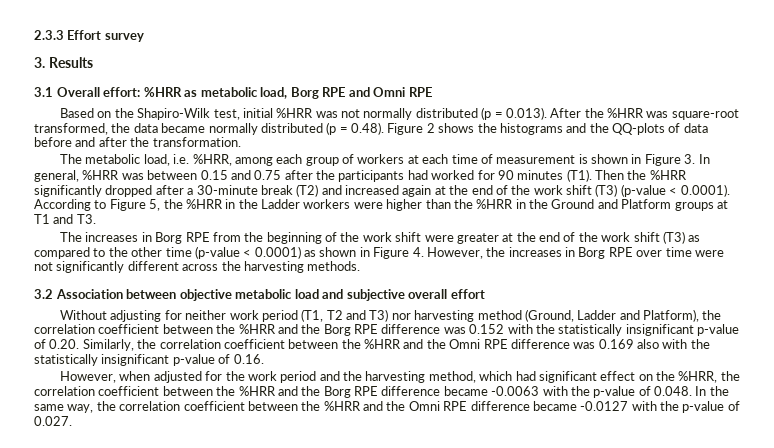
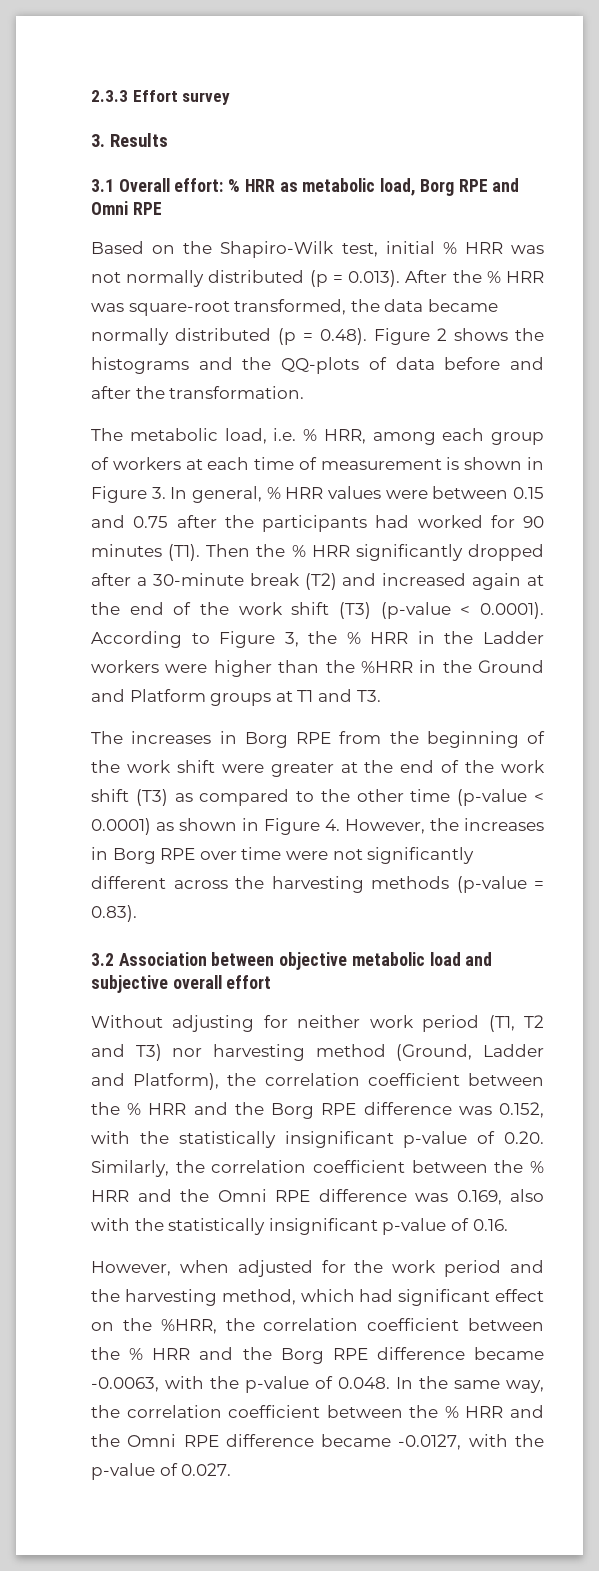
[143,87,182,97] %HRR -> [228,179,275,192] % HRR
[276,108,314,118] %HRR -> [442,242,503,254] % HRR
[607,108,645,118] %HRR -> [486,271,544,283] % HRR
[192,154,232,166] %HRR, -> [303,429,366,444] % HRR,
[82,170,144,180] %HRR was -> [266,486,428,499] % HRR values were
[649,170,687,180] %HRR -> [291,545,350,557] % HRR
[149,199,223,211] 5, the %HRR -> [284,631,409,647] 3, the % HRR
[307,261,361,271] methods. -> [371,876,544,893] [91,905,137,922] methods (p-value = 0.83).
[238,324,276,334] %HRR -> [127,1103,187,1115] % HRR
[469,324,505,334] 0.152 -> [499,1102,544,1118] 0.152,
[364,339,401,349] %HRR -> [530,1161,544,1173] [91,1190,129,1202] % HRR
[598,339,634,349] 0.169 -> [456,1190,502,1205] 0.169,
[238,386,276,396] %HRR -> [129,1348,191,1360] % HRR
[491,386,540,396] -0.0063 -> [91,1377,159,1392] -0.0063,
[323,401,361,411] %HRR -> [444,1406,504,1418] % HRR
[580,401,629,411] -0.0127 -> [398,1434,462,1450] -0.0127,

